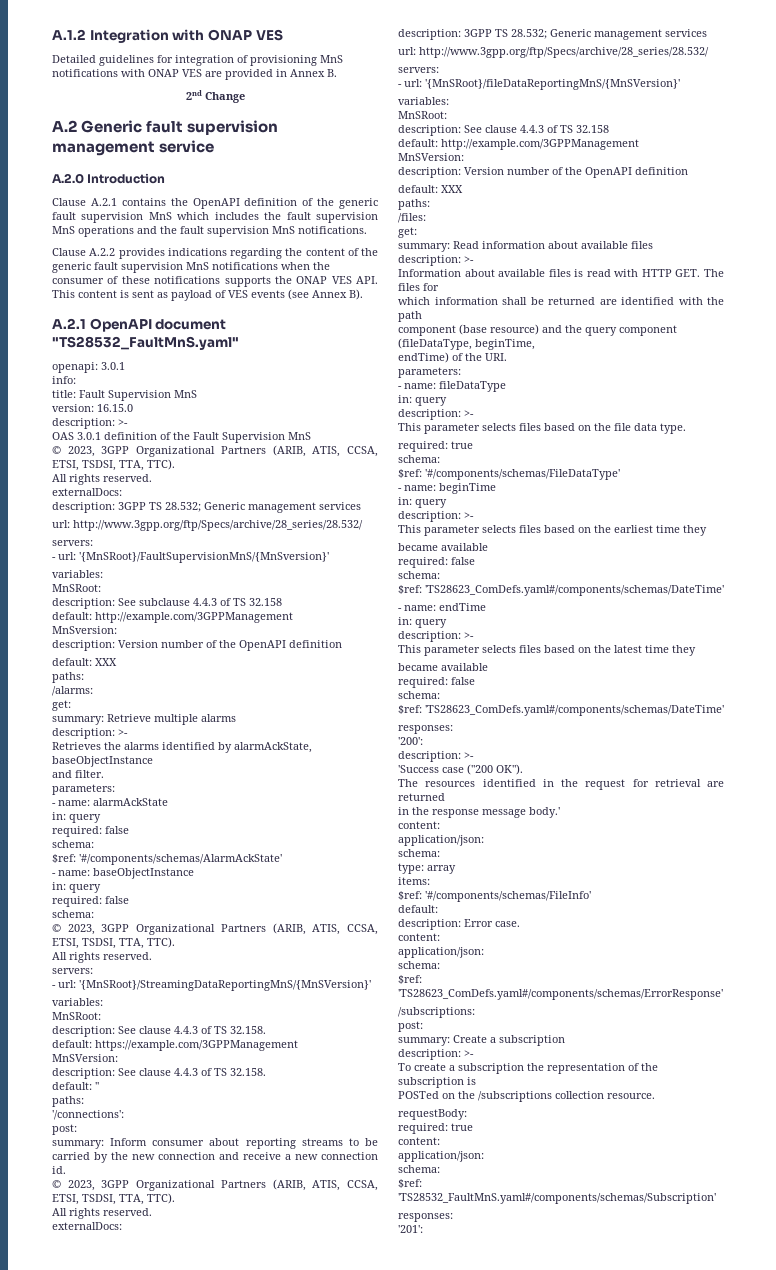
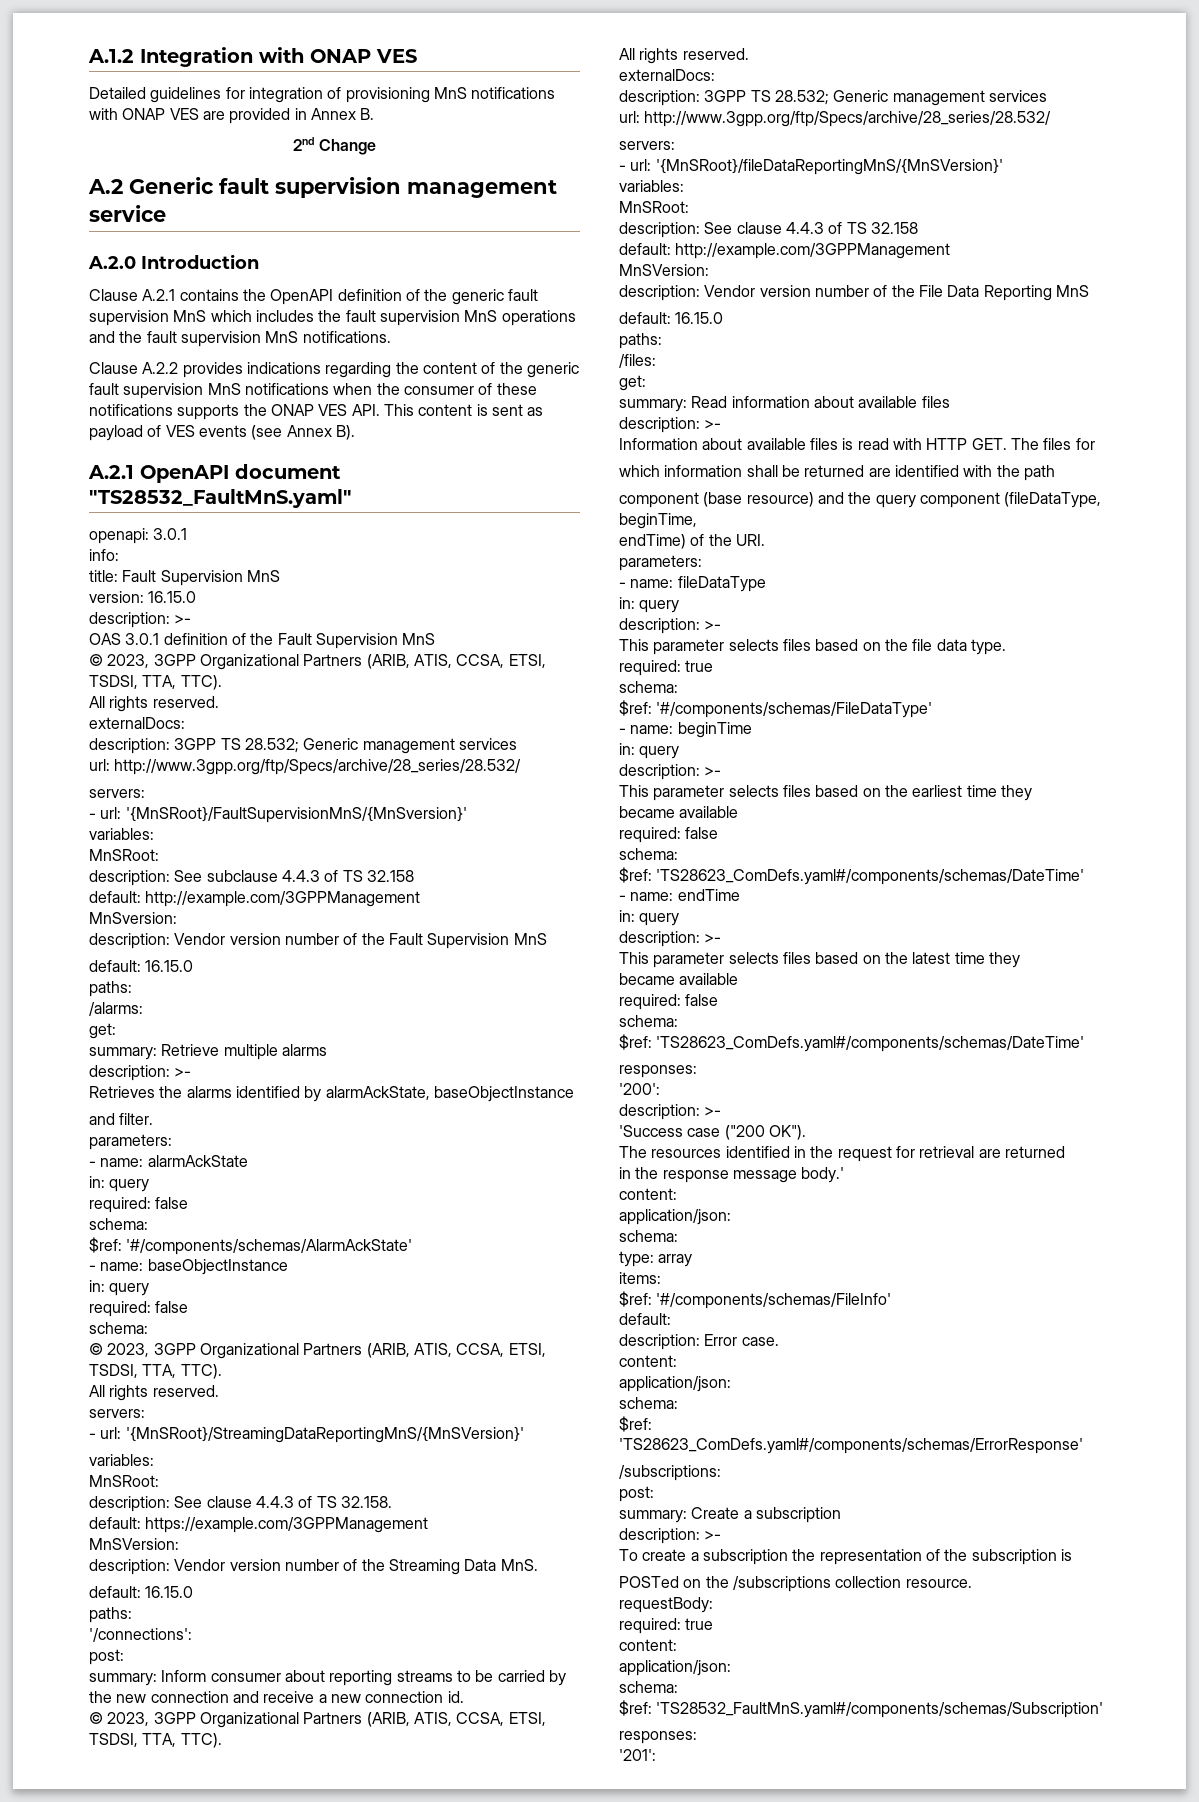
[118,640,342,651] [52,658,117,666] Version number of the OpenAPI definition // default: XXX -> [174,933,547,949] [89,960,194,972] Vendor version number of the Fault Supervision MnS // default: 16.15.0
[118,1068,266,1076] [52,1082,99,1090] See clause 4.4.3 of TS 32.158. // default: '' -> [174,1559,538,1575] [89,1586,194,1598] Vendor version number of the Streaming Data MnS. // default: 16.15.0
[464,167,688,178] [398,185,463,193] Version number of the OpenAPI definition // default: XXX -> [704,285,1089,301] [619,312,724,324] Vendor version number of the File Data Reporting MnS // default: 16.15.0

